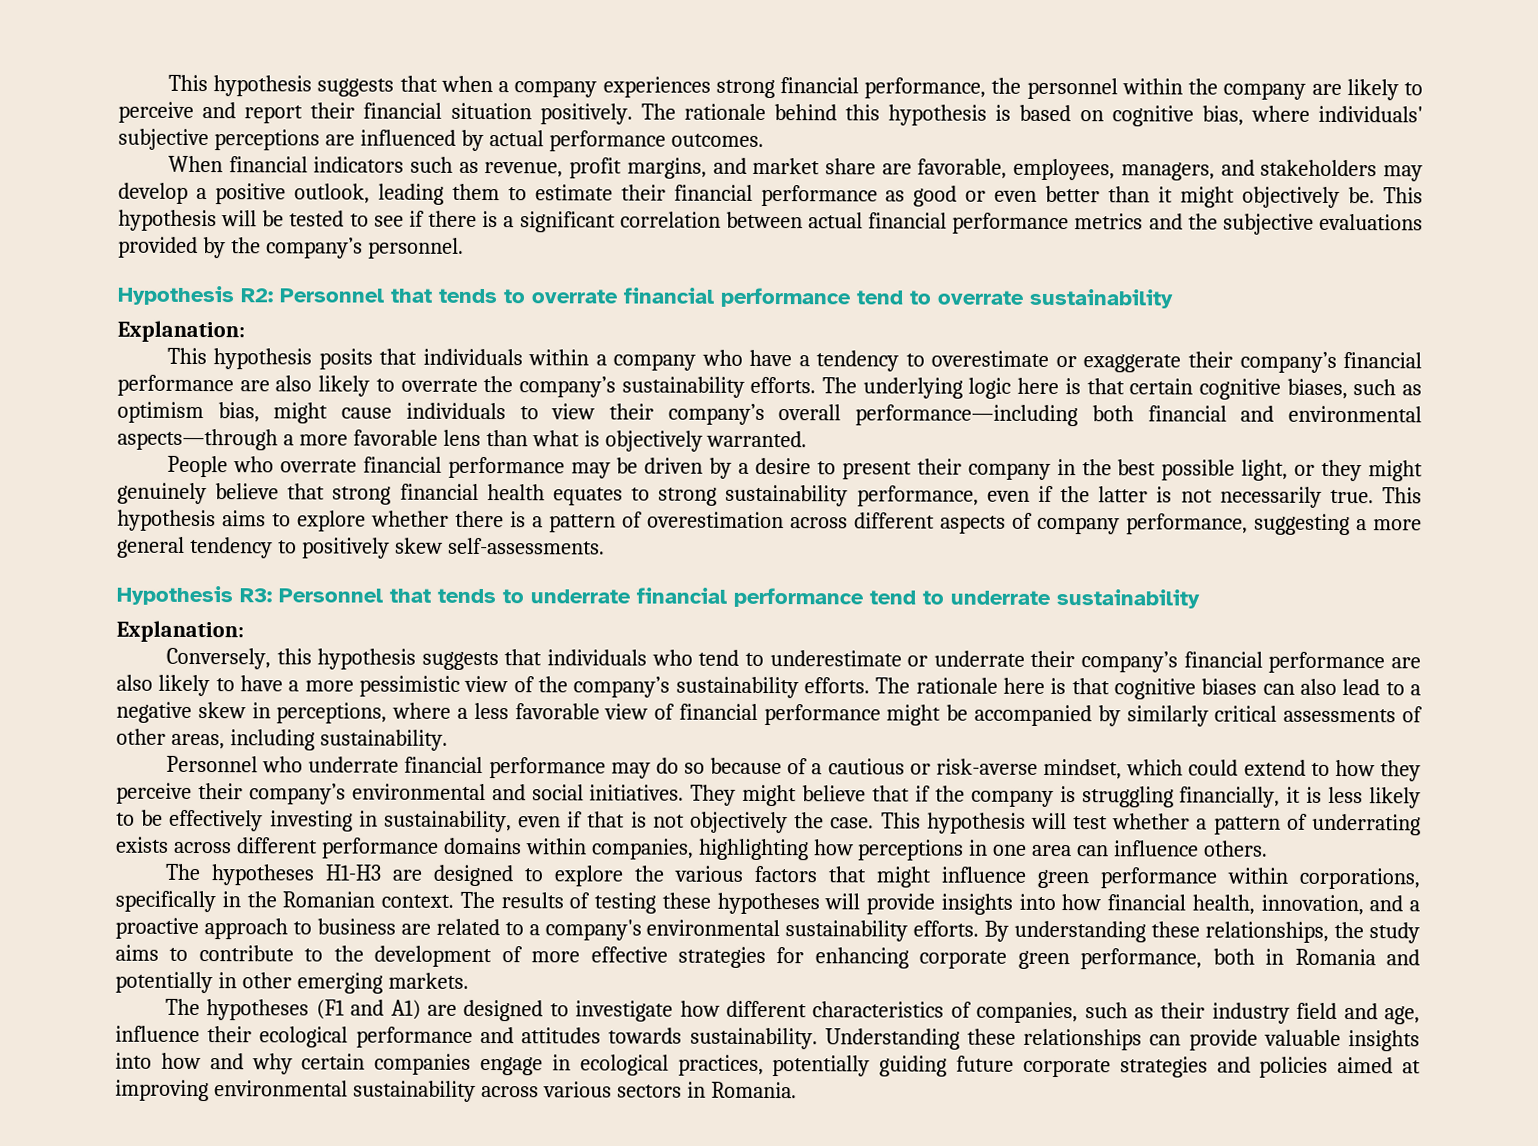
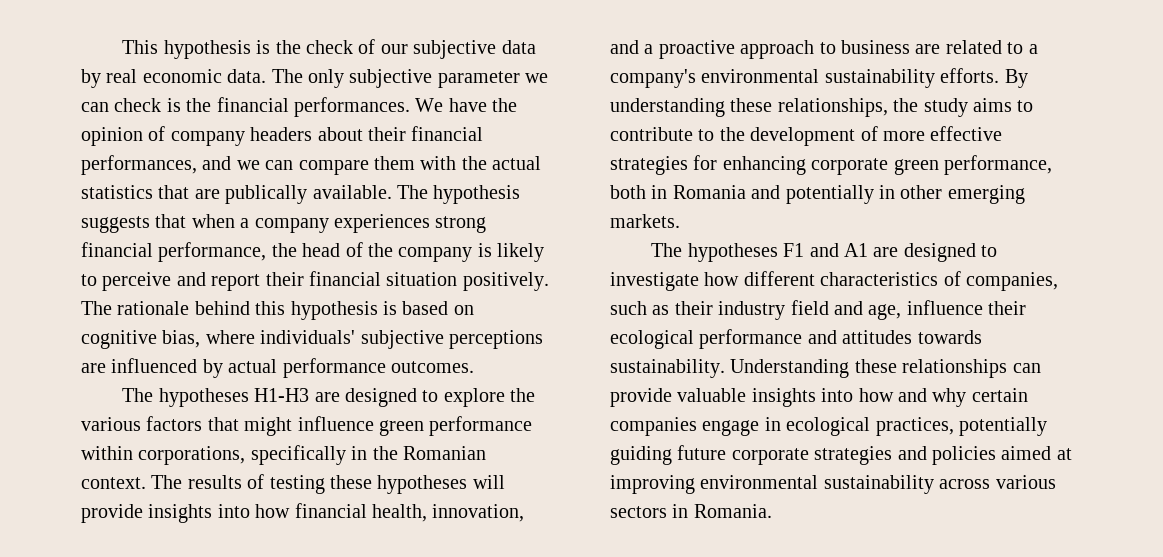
[167,74,313,97] This hypothesis -> [122,39,536,59] [81,69,549,88] [81,97,518,117] [81,126,484,146] [81,155,542,175] [81,185,521,204] This hypothesis is the check of our subjective data by real economic data. The only subjective parameter we can check is the financial performances. We have the opinion of company headers about their financial performances, and we can compare them with the actual statistics that are publically available. The hypothesis
[1026,77,1342,100] personnel within the company are -> [302,242,492,262] head of the company is
[167,155,1423,182] [118,182,1424,208] [118,209,1423,235] [118,236,464,259] [117,285,1173,309] [117,320,245,343] [166,347,1422,373] [117,374,1423,400] [117,401,1422,427] [117,428,808,452] [166,455,1423,482] [117,482,1422,508] [117,509,1422,536] [117,536,605,559] [116,585,1200,609] [116,620,244,643] [165,647,1421,674] [116,674,1421,700] [116,701,1424,727] [116,728,448,751] [165,755,1422,782] [116,782,1422,809] [116,809,1421,836] [116,836,1269,861] // When financial indicators such as revenue, profit margins, and market share are favorable, employees, managers, and stakeholders may develop a positive outlook, leading them to estimate their financial performance as good or even better than it might objectively be. This hypothesis will be tested to see if there is a significant correlation between actual financial performance metrics and the subjective evaluations provided by the company’s personnel. // Hypothesis R2: Personnel that tends to overrate financial performance tend to overrate sustainability // Explanation: // This hypothesis posits that individuals within a company who have a tendency to overestimate or exaggerate their company’s financial performance are also likely to overrate the company’s sustainability efforts. The underlying logic here is that certain cognitive biases, such as optimism bias, might cause individuals to view their company’s overall performance—including both financial and environmental aspects—through a more favorable lens than what is objectively warranted. // People who overrate financial performance may be driven by a desire to present their company in the best possible light, or they might genuinely believe that strong financial health equates to strong sustainability performance, even if the latter is not necessarily true. This hypothesis aims to explore whether there is a pattern of overestimation across different aspects of company performance, suggesting a more general tendency to positively skew self-assessments. // Hypothesis R3: Personnel that tends to underrate financial performance tend to underrate sustainability // Explanation: // Conversely, this hypothesis suggests that individuals who tend to underestimate or underrate their company’s financial performance are also likely to have a more pessimistic view of the company’s sustainability efforts. The rationale here is that cognitive biases can also lead to a negative skew in perceptions, where a less favorable view of financial performance might be accompanied by similarly critical assessments of other areas, including sustainability. // Personnel who underrate financial performance may do so because of a cautious or risk-averse mindset, which could extend to how they perceive their company’s environmental and social initiatives. They might believe that if the company is struggling financially, it is less likely to be effectively investing in sustainability, even if that is not objectively the case. This hypothesis will test whether a pattern of underrating exists across different performance domains within companies, highlighting how perceptions in one area can influence others. -> (474, 367) none
[315,999,421,1020] (F1 and A1) -> [783,243,869,257] F1 and A1

